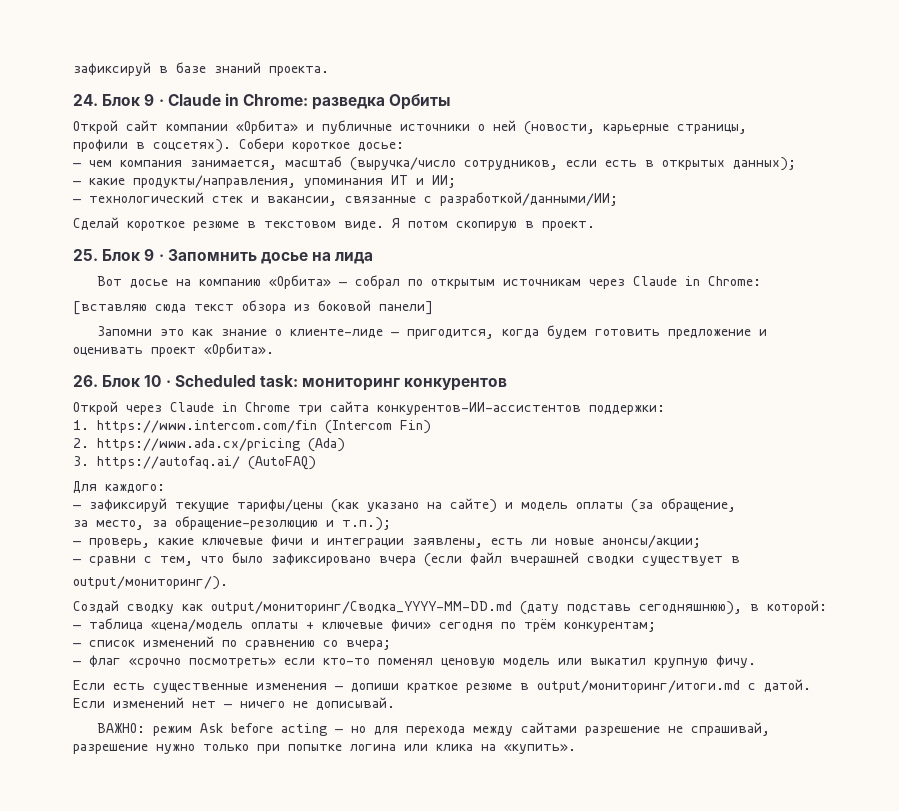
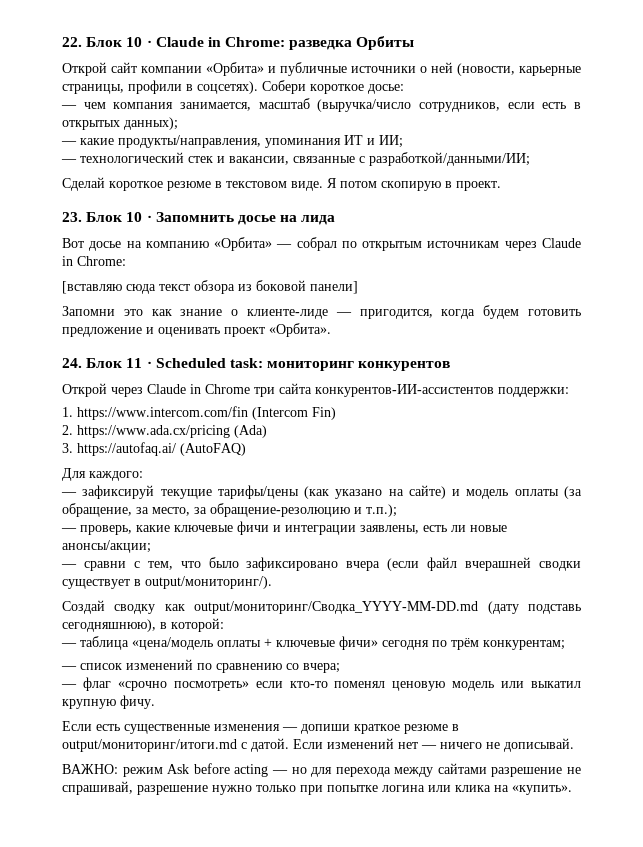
[73,62,329,76] [73,94,155,106] зафиксируй в базе знаний проекта. // 24. Блок 9 -> [62,37,143,47] 22. Блок 10
(747, 129) // -> (124, 89) none
[73,249,155,261] 25. Блок 9 -> [62,212,143,222] 23. Блок 10
(768, 332) // -> (154, 330) none
[73,375,162,387] 26. Блок 10 -> [62,358,143,368] 24. Блок 11
(736, 505) // -> (132, 510) none
(740, 559) // -> (141, 582) none
(811, 685) // -> (289, 745) none
(771, 729) // -> (133, 788) none

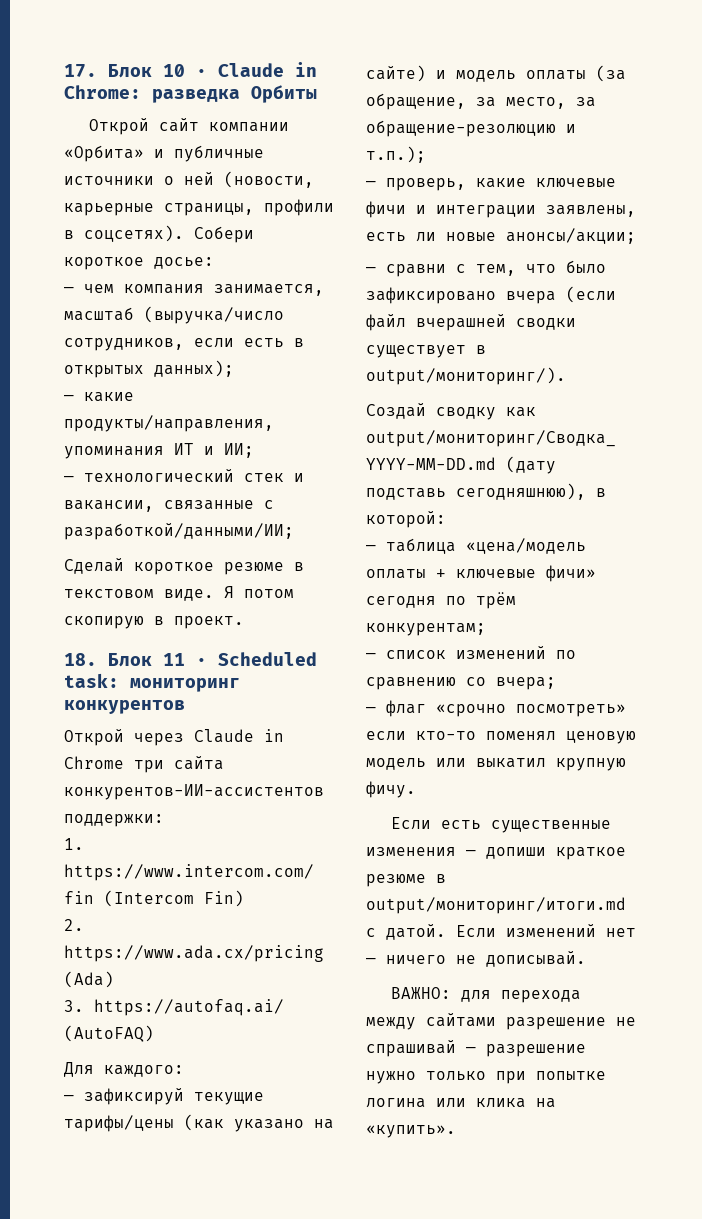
[62,37,82,47] 22. -> [64,64,97,77] 17.
[62,212,336,225] [62,237,581,251] [62,256,126,266] [62,280,358,294] [62,305,581,319] [62,323,331,337] [62,358,82,368] 23. Блок 10 · Запомнить досье на лида // Вот досье на компанию «Орбита» — собрал по открытым источникам через Claude in Chrome: // [вставляю сюда текст обзора из боковой панели] // Запомни это как знание о клиенте-лиде — пригодится, когда будем готовить предложение и оценивать проект «Орбита». // 24. -> [64,653,97,666] 18.
[122,763,307,777] режим Ask before acting — но -> (451, 993) none
[62,781,133,795] спрашивай, -> [366,1040,476,1057] спрашивай —

